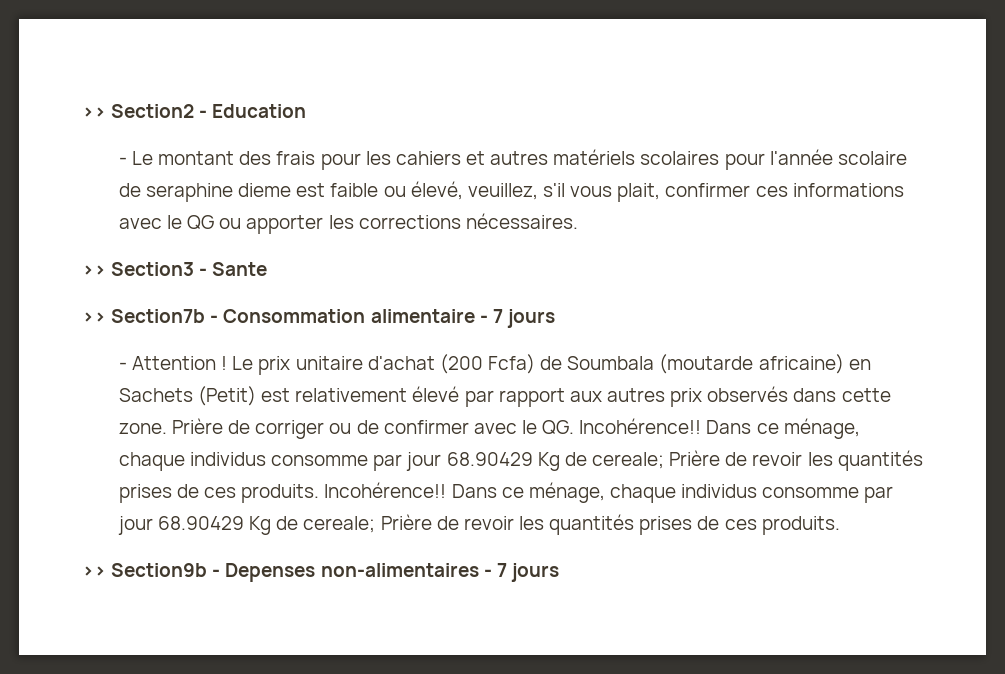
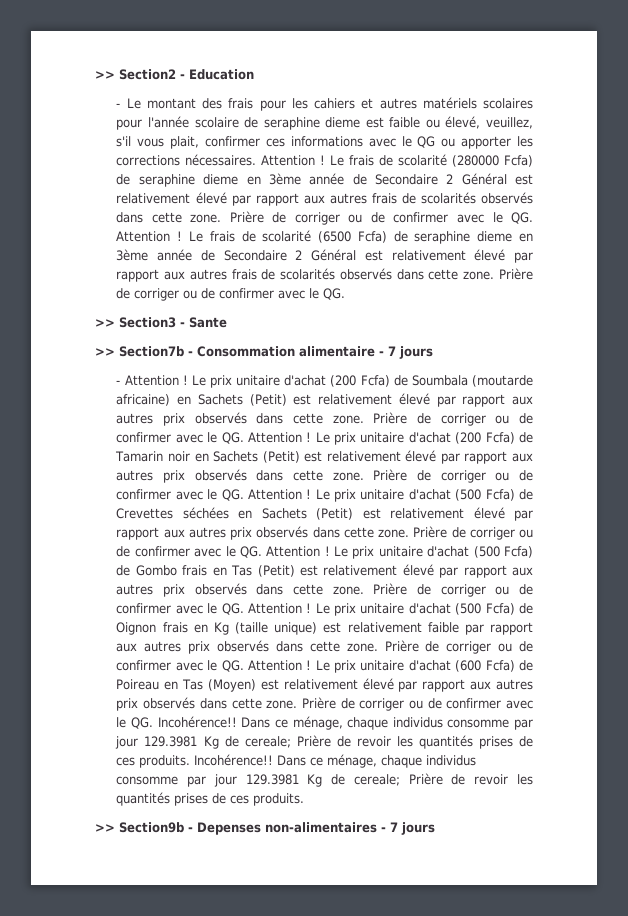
(578, 221) none -> [261,154,534,167] [116,173,533,187] [116,192,533,206] [116,211,534,225] [116,230,533,244] [116,249,533,263] [116,268,533,282] [116,288,346,301] Attention ! Le frais de scolarité (280000 Fcfa) de seraphine dieme en 3ème année de Secondaire 2 Général est relativement élevé par rapport aux autres frais de scolarités observés dans cette zone. Prière de corriger ou de confirmer avec le QG. Attention ! Le frais de scolarité (6500 Fcfa) de seraphine dieme en 3ème année de Secondaire 2 Général est relativement élevé par rapport aux autres frais de scolarités observés dans cette zone. Prière de corriger ou de confirmer avec le QG.
[579,418,860,439] [118,452,533,471] Incohérence!! Dans ce ménage, chaque individus consomme par jour 68.90429 -> [247,432,533,445] [115,450,533,464] [116,469,533,483] [116,489,533,502] [116,507,533,521] [116,526,533,540] [116,546,533,559] [116,564,533,578] [116,583,533,597] [116,603,533,616] [116,622,533,635] [116,640,533,654] [116,660,533,673] [116,678,533,692] [116,697,533,711] [116,716,533,730] [115,736,198,749] Attention ! Le prix unitaire d'achat (200 Fcfa) de Tamarin noir en Sachets (Petit) est relativement élevé par rapport aux autres prix observés dans cette zone. Prière de corriger ou de confirmer avec le QG. Attention ! Le prix unitaire d'achat (500 Fcfa) de Crevettes séchées en Sachets (Petit) est relativement élevé par rapport aux autres prix observés dans cette zone. Prière de corriger ou de confirmer avec le QG. Attention ! Le prix unitaire d'achat (500 Fcfa) de Gombo frais en Tas (Petit) est relativement élevé par rapport aux autres prix observés dans cette zone. Prière de corriger ou de confirmer avec le QG. Attention ! Le prix unitaire d'achat (500 Fcfa) de Oignon frais en Kg (taille unique) est relativement faible par rapport aux autres prix observés dans cette zone. Prière de corriger ou de confirmer avec le QG. Attention ! Le prix unitaire d'achat (600 Fcfa) de Poireau en Tas (Moyen) est relativement élevé par rapport aux autres prix observés dans cette zone. Prière de corriger ou de confirmer avec le QG. Incohérence!! Dans ce ménage, chaque individus consomme par jour 129.3981
[158,516,245,530] 68.90429 -> [245,774,299,785] 129.3981

